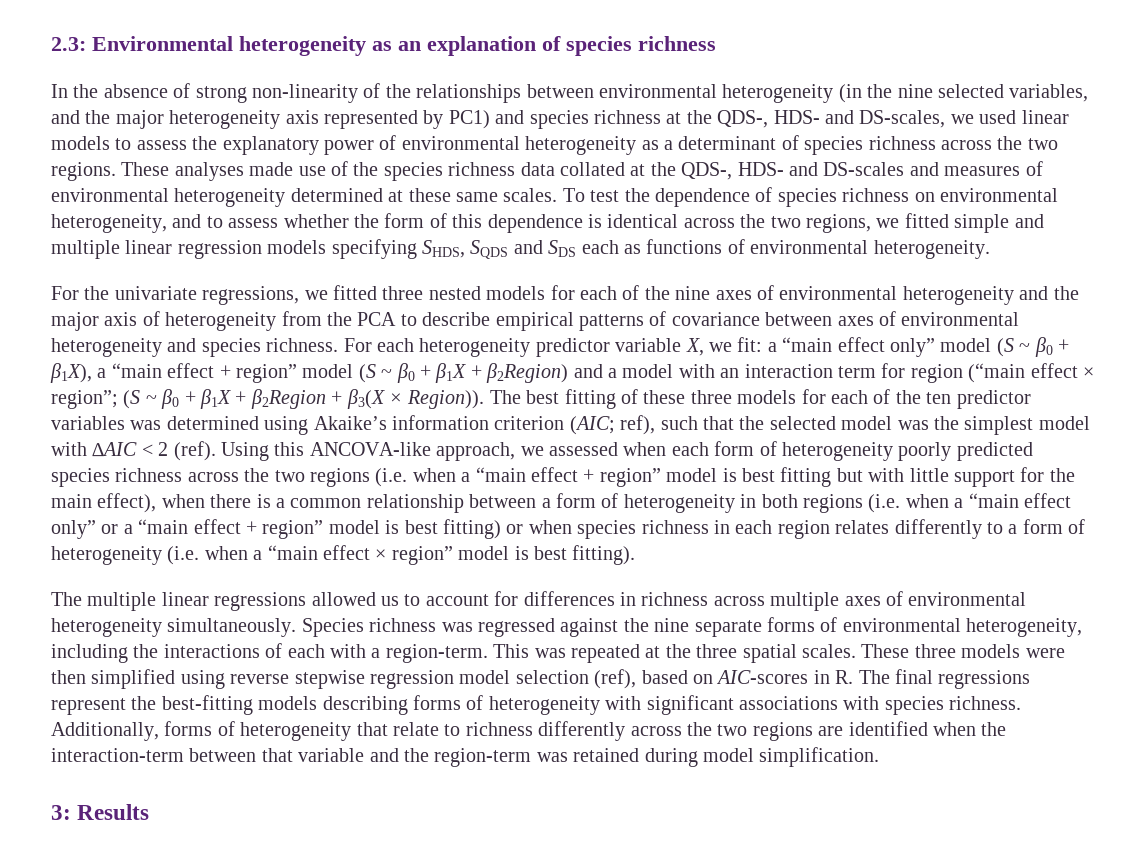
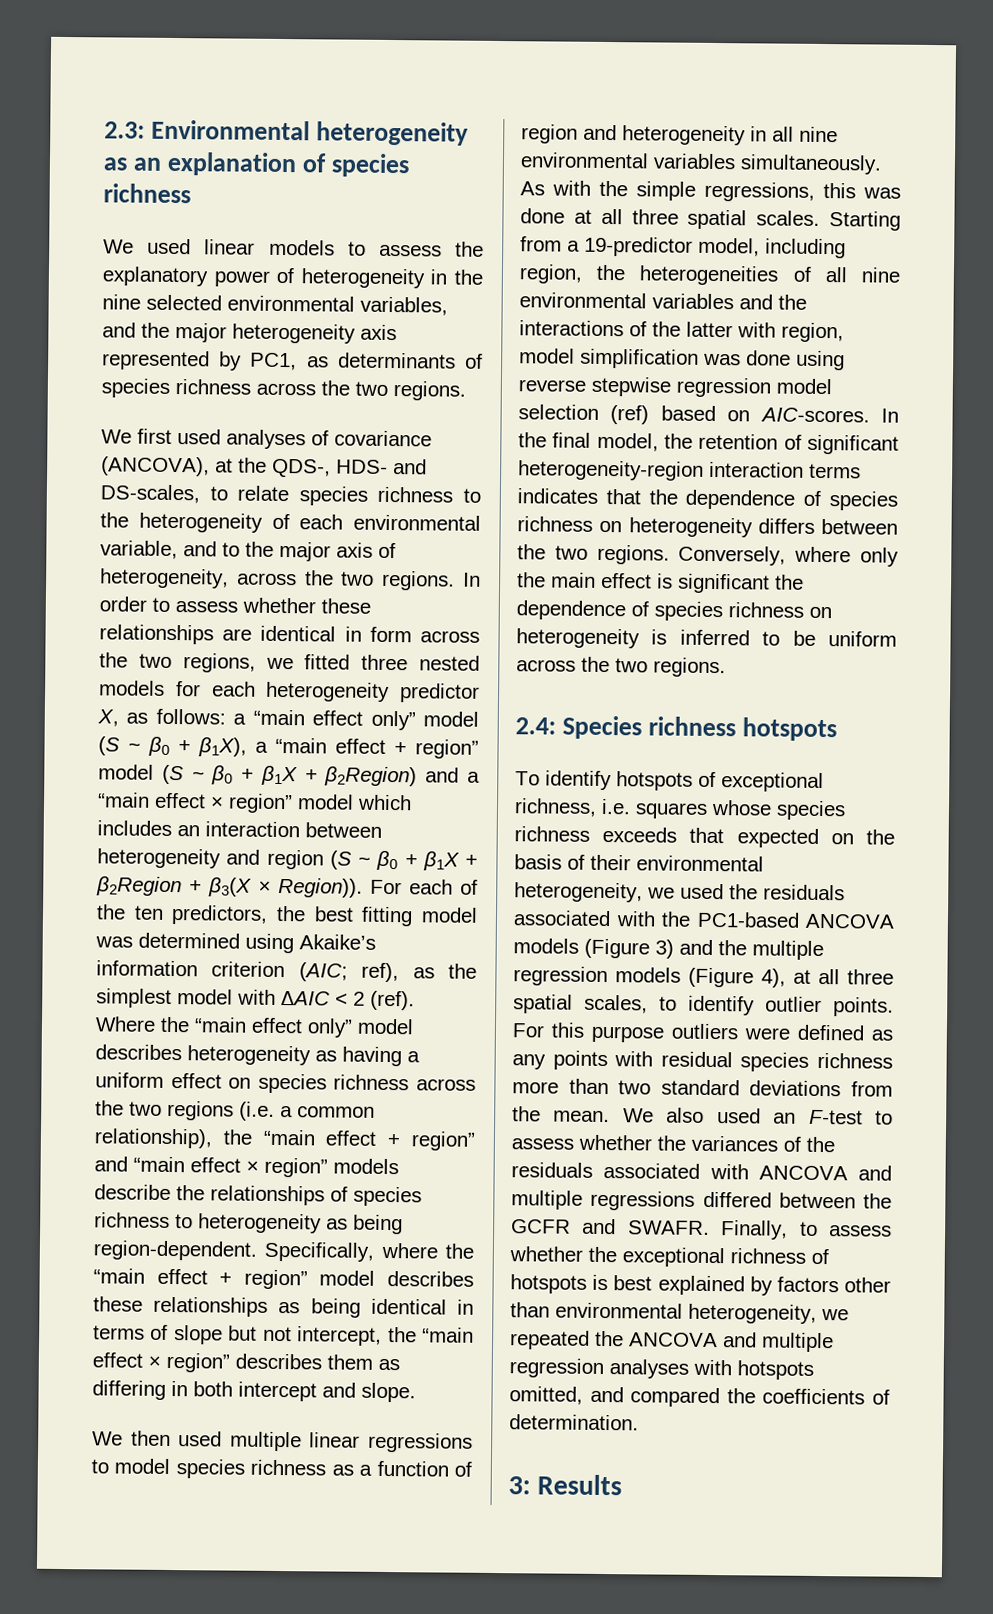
[51,83,1089,103] [51,110,974,129] In the absence of strong non-linearity of the relationships between environmental heterogeneity (in the nine selected variables, and the major heterogeneity axis represented by PC1) and species richness at the QDS-, HDS- and DS-scales, we -> [103,239,134,254] We
[401,136,777,155] environmental heterogeneity as a determinant -> [300,268,483,289] [102,294,448,316] [102,322,397,344] [102,350,456,371] heterogeneity in the nine selected environmental variables, and the major heterogeneity axis represented by PC1, as determinants
[121,161,1043,181] [51,187,1058,207] [51,213,679,233] These analyses made use of the species richness data collated at the QDS-, HDS- and DS-scales and measures of environmental heterogeneity determined at these same scales. To test the dependence of species richness on environmental heterogeneity, and to assess whether the form of this dependence is identical -> [101,428,432,450] [101,456,427,478] [100,484,481,506] [100,512,481,533] [100,540,396,562] [100,568,482,591] [99,596,371,614] [99,624,412,645] // We first used analyses of covariance (ANCOVA), at the QDS-, HDS- and DS-scales, to relate species richness to the heterogeneity of each environmental variable, and to the major axis of heterogeneity, across the two regions. In order to assess whether these relationships are identical in form
[954,214,1044,233] [51,239,990,259] [51,285,377,305] simple and multiple linear regression models specifying SHDS, SQDS and SDS each as functions of environmental heterogeneity. // For the univariate regressions, we fitted -> (351, 662) none
[622,285,1079,305] [51,311,1020,331] [51,337,763,357] of the nine axes of environmental heterogeneity and the major axis of heterogeneity from the PCA to describe empirical patterns of covariance between axes of environmental heterogeneity and species richness. For each heterogeneity predictor variable X, we fit: -> [265,681,480,703] [97,708,226,727] heterogeneity predictor X, as follows:
[622,363,1094,383] [51,390,118,409] model with an interaction term for region (“main effect × region”; -> [97,792,412,814] [97,820,382,838] [97,848,324,870] “main effect × region” model which includes an interaction between heterogeneity and region
[489,389,1031,409] [51,416,125,430] The best fitting of these three models for each of the ten predictor variables -> [370,879,478,895] [96,904,478,927] For each of the ten predictors, the best fitting model
[660,416,929,430] such that the selected model was -> [412,967,435,979] as
[221,441,1033,461] Using this ANCOVA-like approach, we assessed when each form of heterogeneity poorly predicted -> [95,1016,414,1038] [95,1044,420,1067] [95,1072,252,1089] Where the “main effect only” model describes heterogeneity as having a uniform effect on
[412,467,1075,487] [51,493,1071,513] [51,519,1086,539] [51,545,636,565] [51,591,1027,611] [51,617,1083,637] [51,643,1065,663] [51,669,176,689] when a “main effect + region” model is best fitting but with little support for the main effect), when there is a common relationship between a form of heterogeneity in both regions (i.e. when a “main effect only” or a “main effect + region” model is best fitting) or when species richness in each region relates differently to a form of heterogeneity (i.e. when a “main effect × region” model is best fitting). // The multiple linear regressions allowed us to account for differences in richness across multiple axes of environmental heterogeneity simultaneously. Species richness was regressed against the nine separate forms of environmental heterogeneity, including the interactions of each with a region-term. This was repeated at the three spatial scales. These three models were then simplified -> [280,1106,375,1118] [94,1128,476,1151] [94,1156,399,1178] [94,1184,422,1207] [94,1212,403,1235] [93,1240,474,1262] [93,1268,474,1290] [93,1296,474,1318] [93,1324,474,1346] [92,1352,400,1373] [92,1380,416,1403] [92,1430,473,1453] [91,1458,472,1479] [521,124,838,146] [520,152,882,175] [520,180,901,202] [520,208,901,231] [520,236,846,259] [519,264,901,286] [519,292,807,310] [519,320,844,343] [519,348,791,369] a common relationship), the “main effect + region” and “main effect × region” models describe the relationships of species richness to heterogeneity as being region-dependent. Specifically, where the “main effect + region” model describes these relationships as being identical in terms of slope but not intercept, the “main effect × region” describes them as differing in both intercept and slope. // We then used multiple linear regressions to model species richness as a function of region and heterogeneity in all nine environmental variables simultaneously. As with the simple regressions, this was done at all three spatial scales. Starting from a 19-predictor model, including region, the heterogeneities of all nine environmental variables and the interactions of the latter with region, model simplification was done
[594,669,637,689] (ref), -> [610,405,650,425] (ref)
[716,669,1031,689] [51,695,1022,715] [51,721,1007,741] [51,747,880,767] AIC-scores in R. The final regressions represent the best-fitting models describing forms of heterogeneity with significant associations with species richness. Additionally, forms of heterogeneity that relate to richness differently across the two regions are identified when the interaction-term between that variable and the region-term was retained during model simplification. -> [759,407,899,423] [518,432,899,455] [518,460,861,481] [517,488,898,511] [517,516,898,538] [517,544,899,567] [517,572,804,594] [516,600,832,622] [516,628,897,649] [516,656,726,678] [515,715,837,742] [515,770,824,793] [514,798,846,821] [514,826,895,848] [514,854,764,872] [514,882,845,903] [513,910,895,929] [513,938,824,961] [513,966,894,988] [513,994,894,1017] [512,1022,893,1043] [512,1050,893,1072] [512,1078,893,1097] [512,1106,893,1125] [511,1134,835,1153] [511,1162,892,1181] [511,1190,892,1211] [511,1218,892,1240] [509,1246,829,1268] [510,1274,891,1296] [510,1302,849,1324] [509,1330,834,1353] [509,1358,814,1380] [509,1386,890,1408] [509,1414,639,1431] AIC-scores. In the final model, the retention of significant heterogeneity-region interaction terms indicates that the dependence of species richness on heterogeneity differs between the two regions. Conversely, where only the main effect is significant the dependence of species richness on heterogeneity is inferred to be uniform across the two regions. // 2.4: Species richness hotspots // To identify hotspots of exceptional richness, i.e. squares whose species richness exceeds that expected on the basis of their environmental heterogeneity, we used the residuals associated with the PC1-based ANCOVA models (Figure 3) and the multiple regression models (Figure 4), at all three spatial scales, to identify outlier points. For this purpose outliers were defined as any points with residual species richness more than two standard deviations from the mean. We also used an F-test to assess whether the variances of the residuals associated with ANCOVA and multiple regressions differed between the GCFR and SWAFR. Finally, to assess whether the exceptional richness of hotspots is best explained by factors other than environmental heterogeneity, we repeated the ANCOVA and multiple regression analyses with hotspots omitted, and compared the coefficients of determination.

